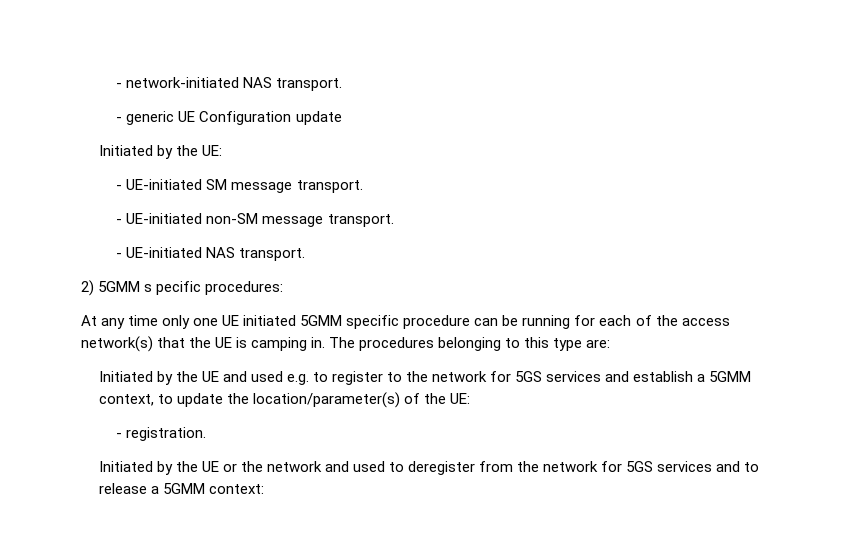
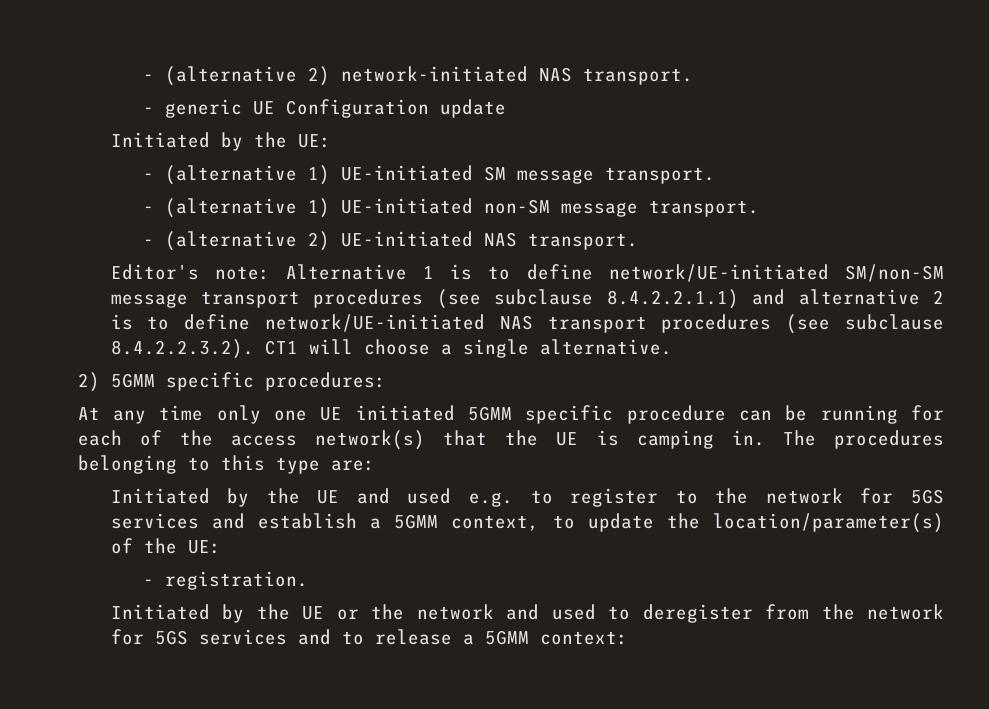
[116,83,123,88] - -> [143,66,331,86] - (alternative 2)
(123, 187) none -> [165,165,331,185] (alternative 1)
(123, 221) none -> [165,198,331,218] (alternative 1)
(123, 255) none -> [165,231,331,251] (alternative 2)
(306, 254) none -> [110,264,944,282] [110,289,944,309] [110,314,944,334] [110,339,672,359] // Editor's note: Alternative 1 is to define network/UE-initiated SM/non-SM message transport procedures (see subclause 8.4.2.2.1.1) and alternative 2 is to define network/UE-initiated NAS transport procedures (see subclause 8.4.2.2.3.2). CT1 will choose a single alternative.
[143,281,201,295] s pecific -> [165,372,254,391] specific

